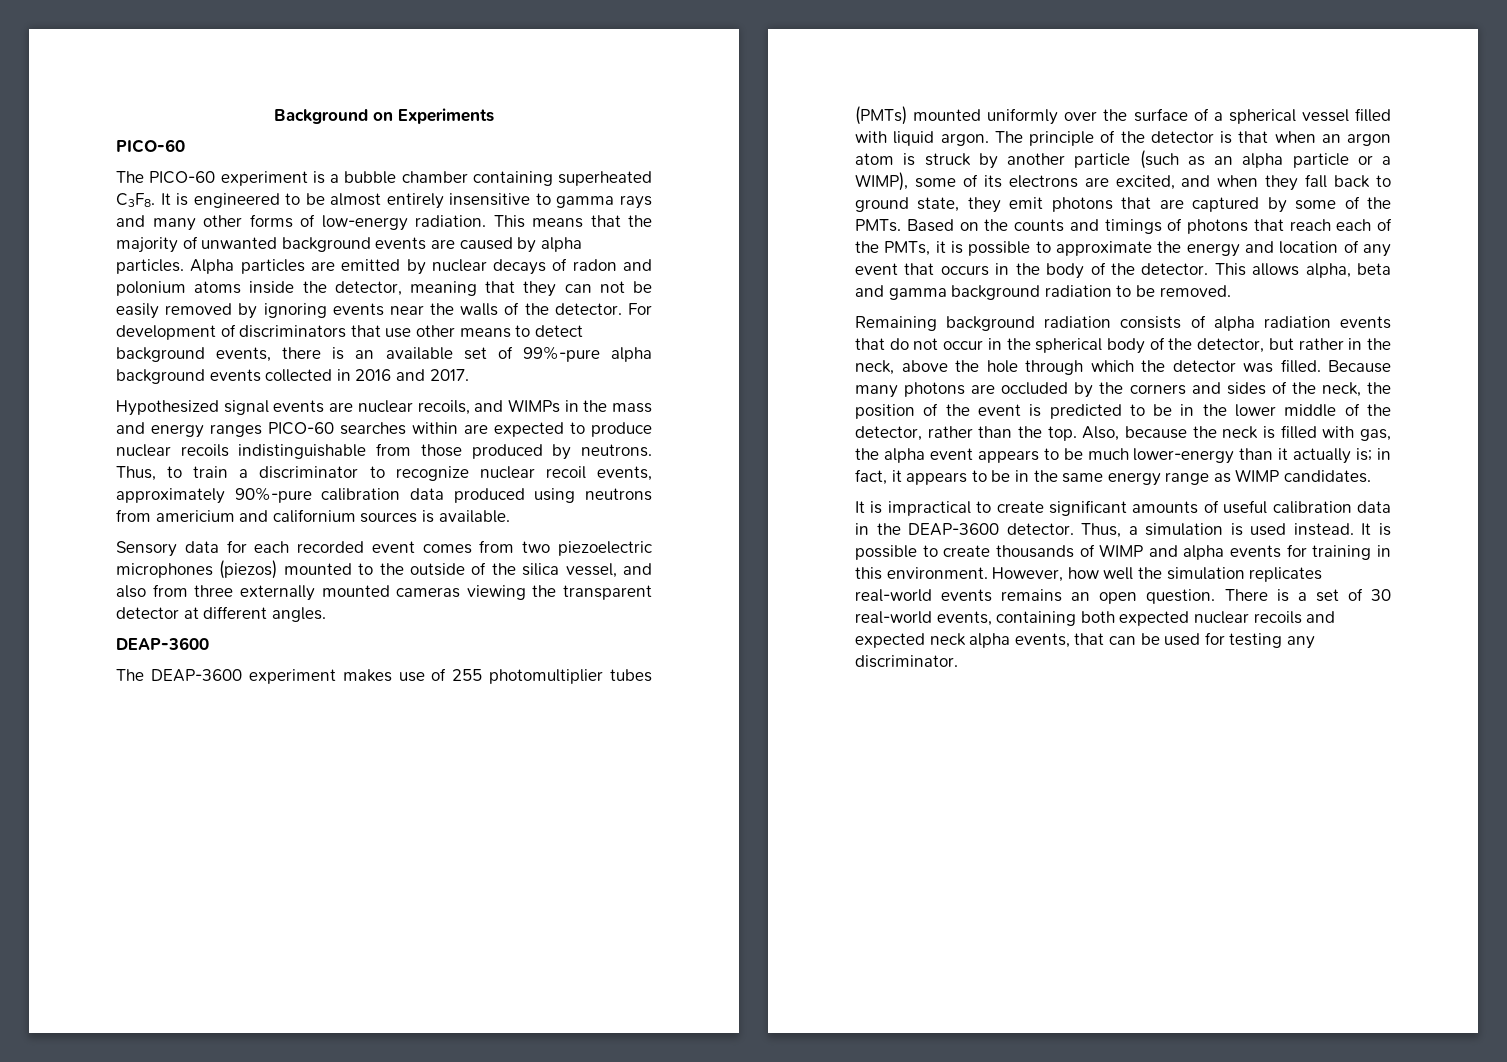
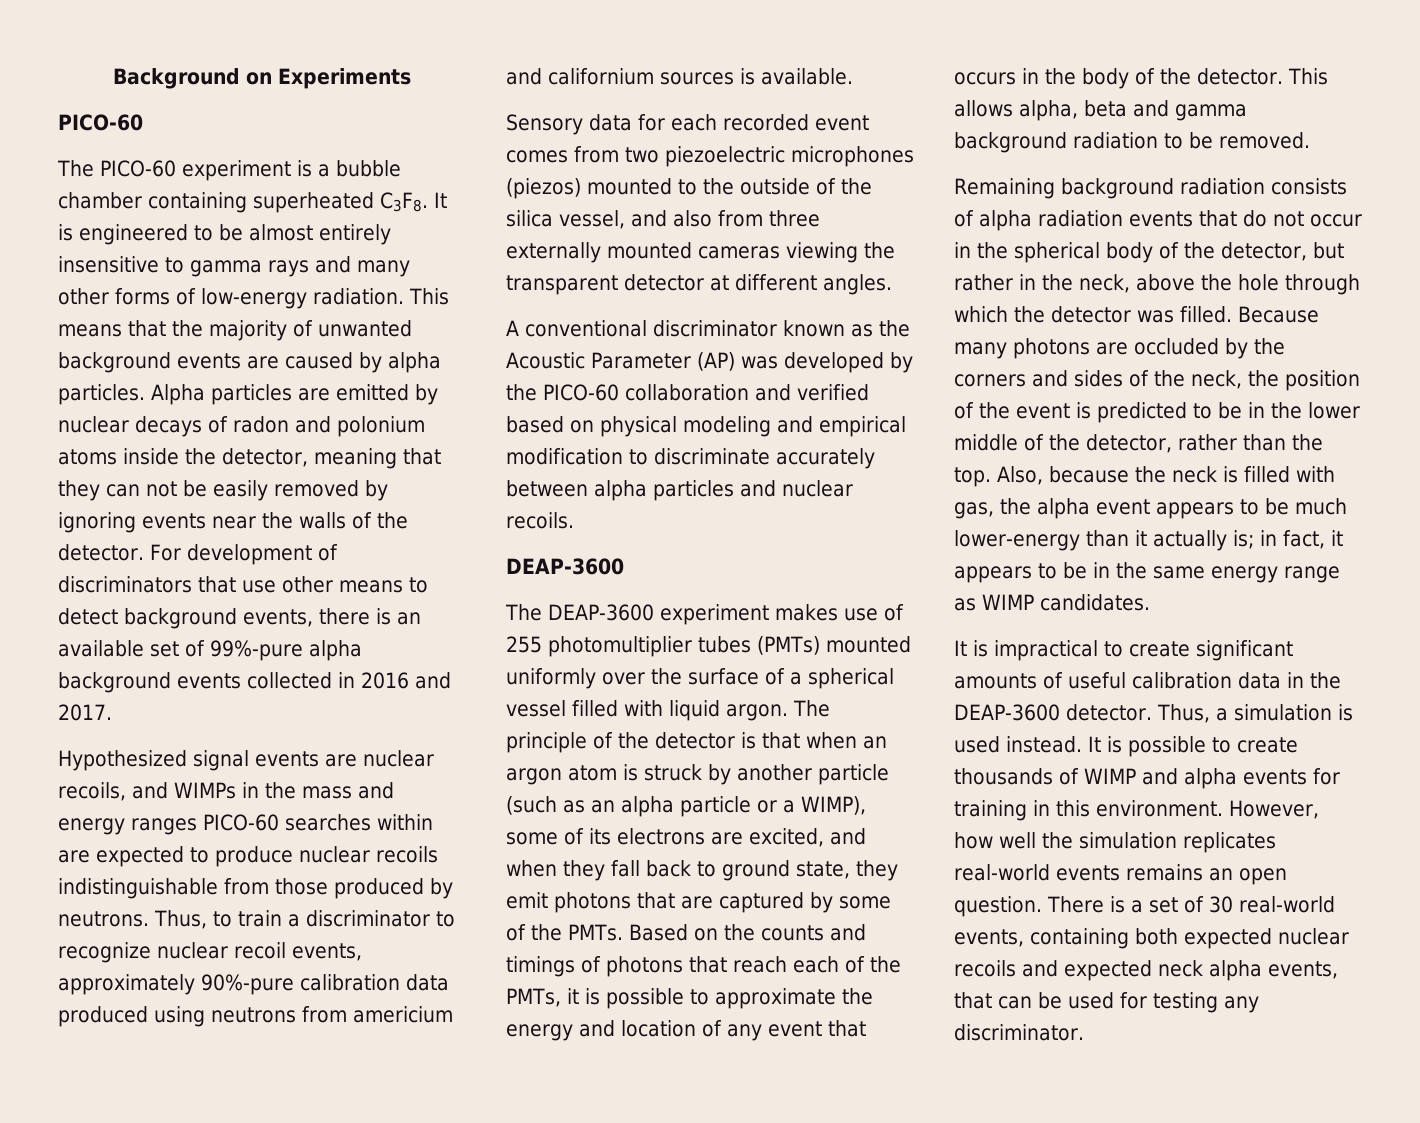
(326, 614) none -> [506,320,910,337] [506,352,913,373] [506,384,869,401] [506,416,906,437] [506,448,875,469] [506,480,853,501] [506,512,574,529] // A conventional discriminator known as the Acoustic Parameter (AP) was developed by the PICO-60 collaboration and verified based on physical modeling and empirical modification to discriminate accurately between alpha particles and nuclear recoils.

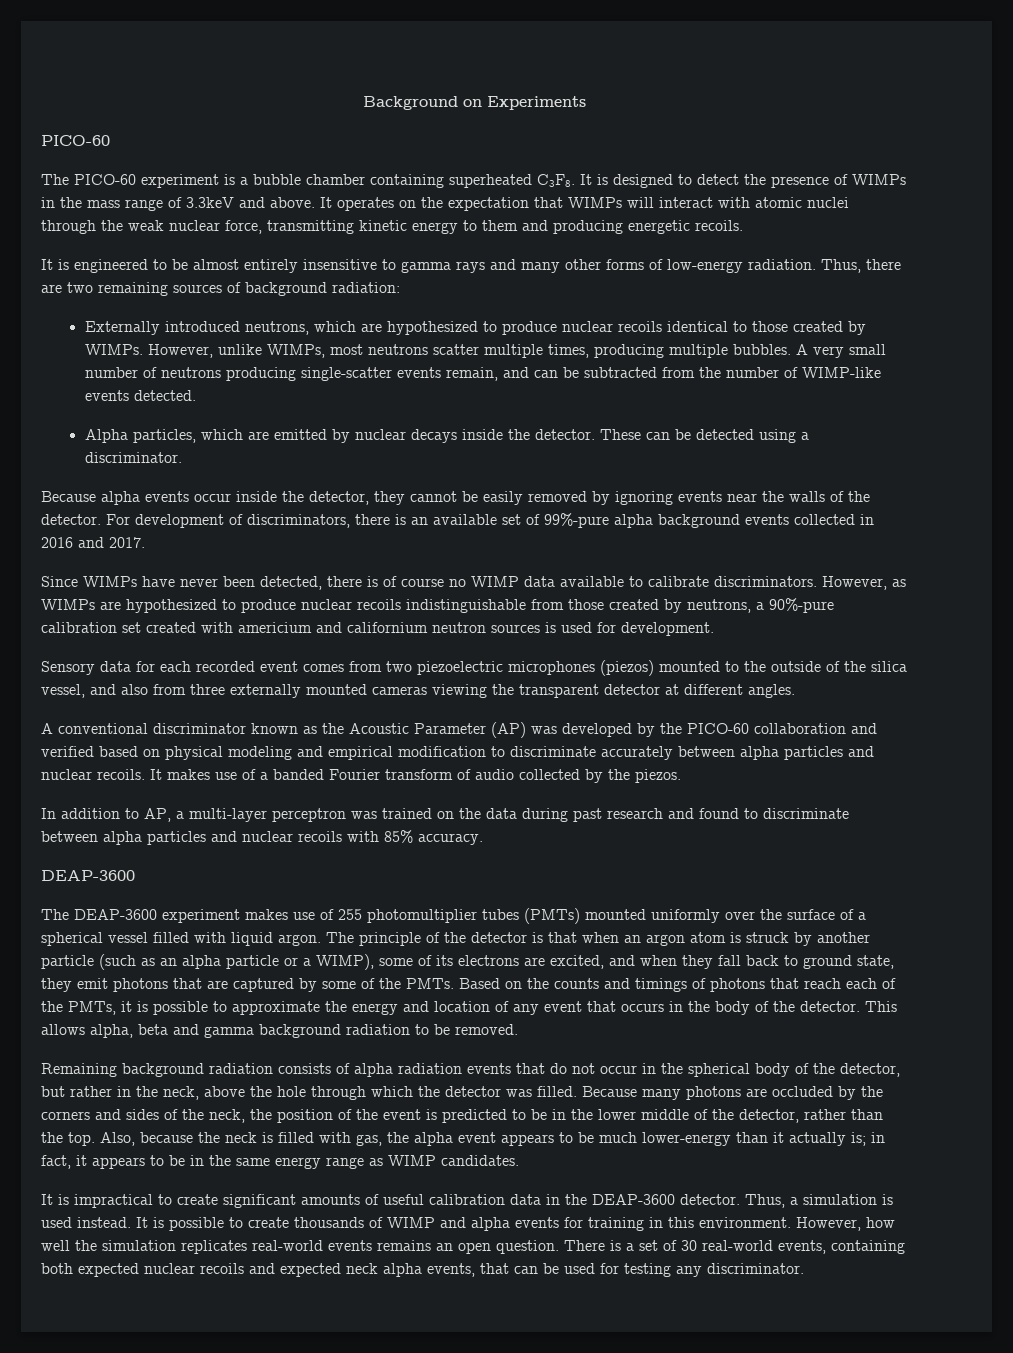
(73, 232) none -> [613,174,906,188] [41,197,849,211] [41,220,743,234] [41,259,69,270] designed to detect the presence of WIMPs in the mass range of 3.3keV and above. It operates on the expectation that WIMPs will interact with atomic nuclei through the weak nuclear force, transmitting kinetic energy to them and producing energetic recoils. // It is
[409,288,449,305] [58,320,412,341] [58,352,441,373] [58,384,292,405] This means that the majority of unwanted background events are caused by alpha particles. Alpha particles -> [821,259,901,273] [41,282,400,296] [84,321,866,335] [84,344,886,358] [84,367,881,381] [84,390,196,401] [84,429,243,443] Thus, there are two remaining sources of background radiation: // Externally introduced neutrons, which are hypothesized to produce nuclear recoils identical to those created by WIMPs. However, unlike WIMPs, most neutrons scatter multiple times, producing multiple bubbles. A very small number of neutrons producing single-scatter events remain, and can be subtracted from the number of WIMP-like events detected. // Alpha particles, which
[208,416,425,437] [58,448,441,469] [58,480,177,501] of radon and polonium atoms inside the detector, meaning that they can not -> [461,429,809,443] [84,452,182,463] [41,491,457,505] inside the detector. These can be detected using a discriminator. // Because alpha events occur inside the detector, they cannot
[58,576,428,593] [58,608,313,629] discriminators that use other means to detect background events, -> [247,514,350,528] discriminators,
[58,750,434,771] [58,782,394,801] [58,814,433,835] [58,846,184,867] Hypothesized signal events are nuclear recoils, and WIMPs in the mass and energy ranges PICO-60 searches within are expected -> [41,576,906,590] [41,599,217,613] Since WIMPs have never been detected, there is of course no WIMP data available to calibrate discriminators. However, as WIMPs are hypothesized
[334,878,453,899] [58,910,455,929] [58,942,362,963] [58,974,449,995] [58,1006,347,1027] produced by neutrons. Thus, to train a discriminator to recognize nuclear recoil events, approximately 90%-pure calibration data produced using neutrons from -> [609,598,834,613] [41,622,233,633] created by neutrons, a 90%-pure calibration set created with
(654, 76) none -> [432,622,486,633] neutron
[761,68,853,85] available. -> [561,622,714,636] used for development.
(574, 520) none -> [150,769,681,783] [41,808,849,822] [41,830,483,845] It makes use of a banded Fourier transform of audio collected by the piezos. // In addition to AP, a multi-layer perceptron was trained on the data during past research and found to discriminate between alpha particles and nuclear recoils with 85% accuracy.

